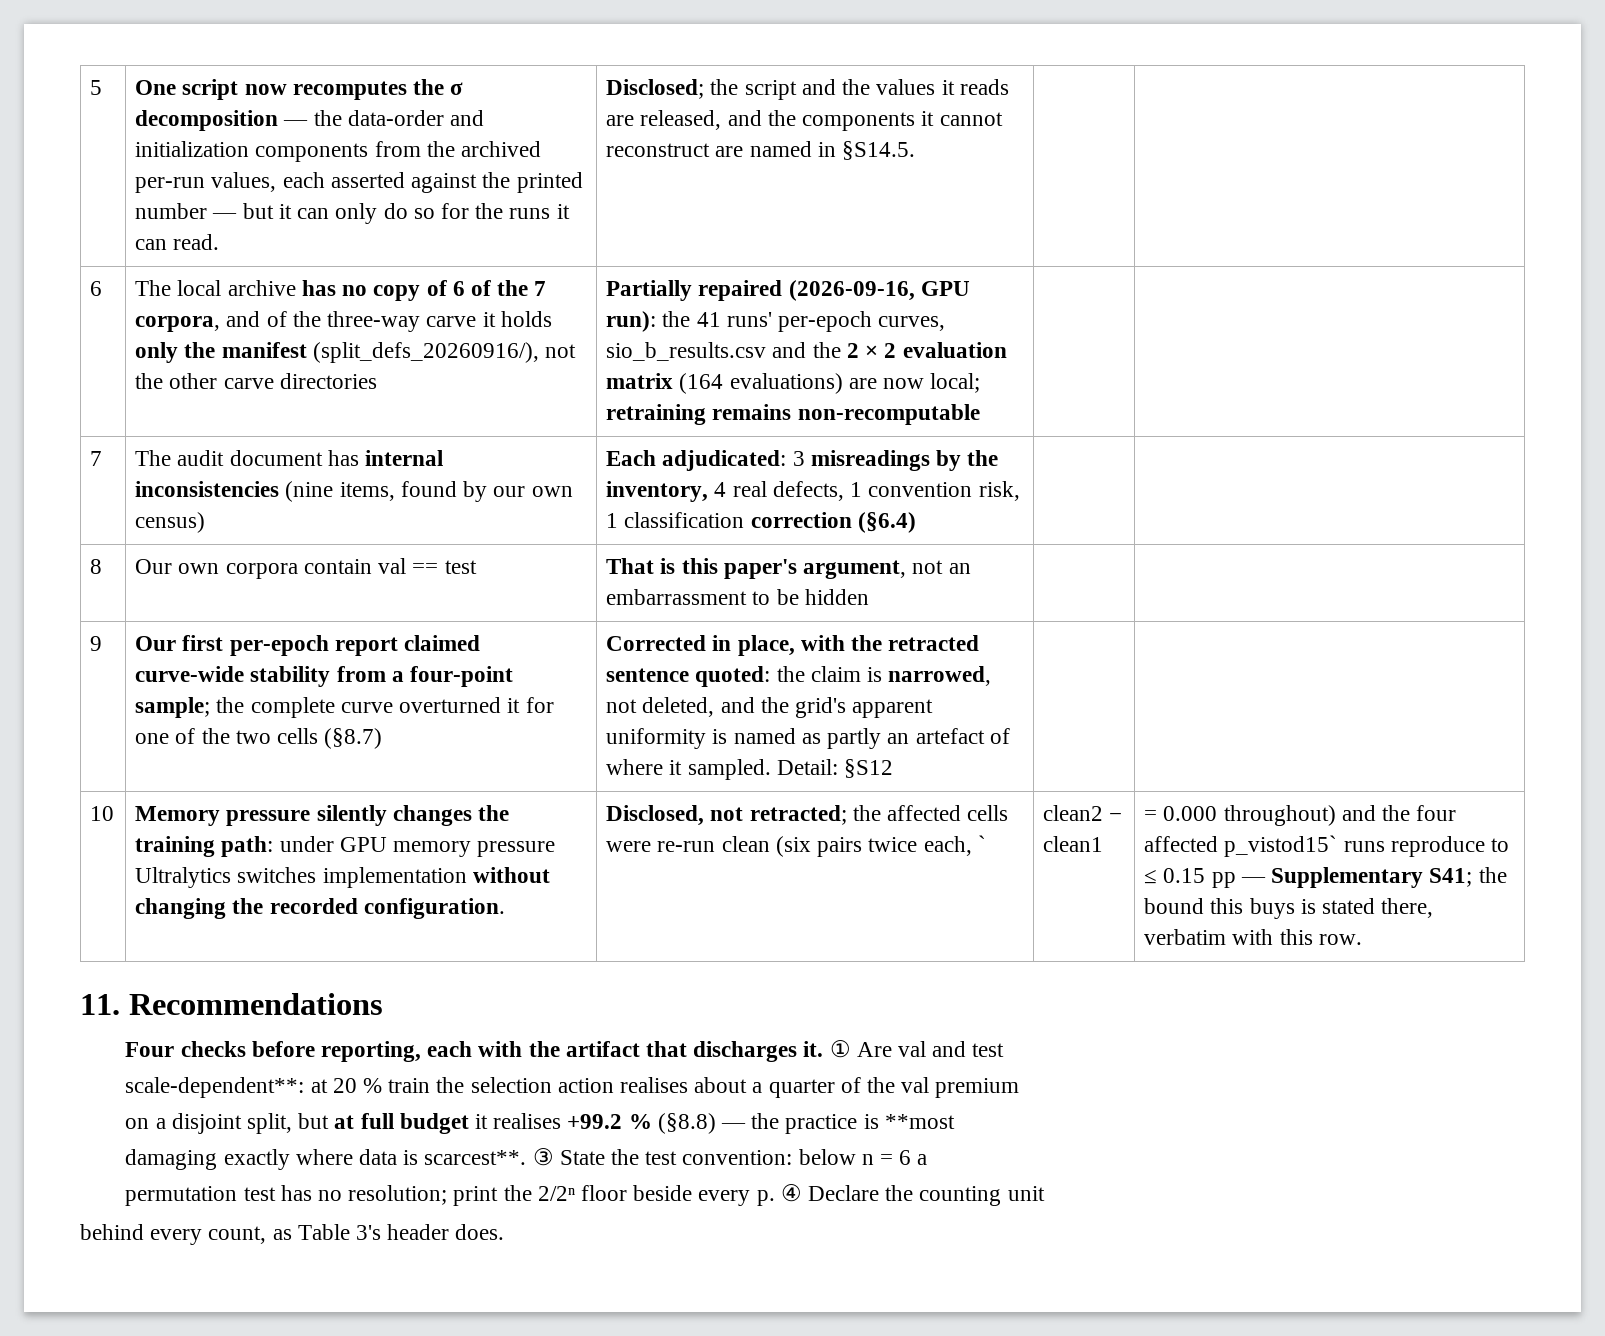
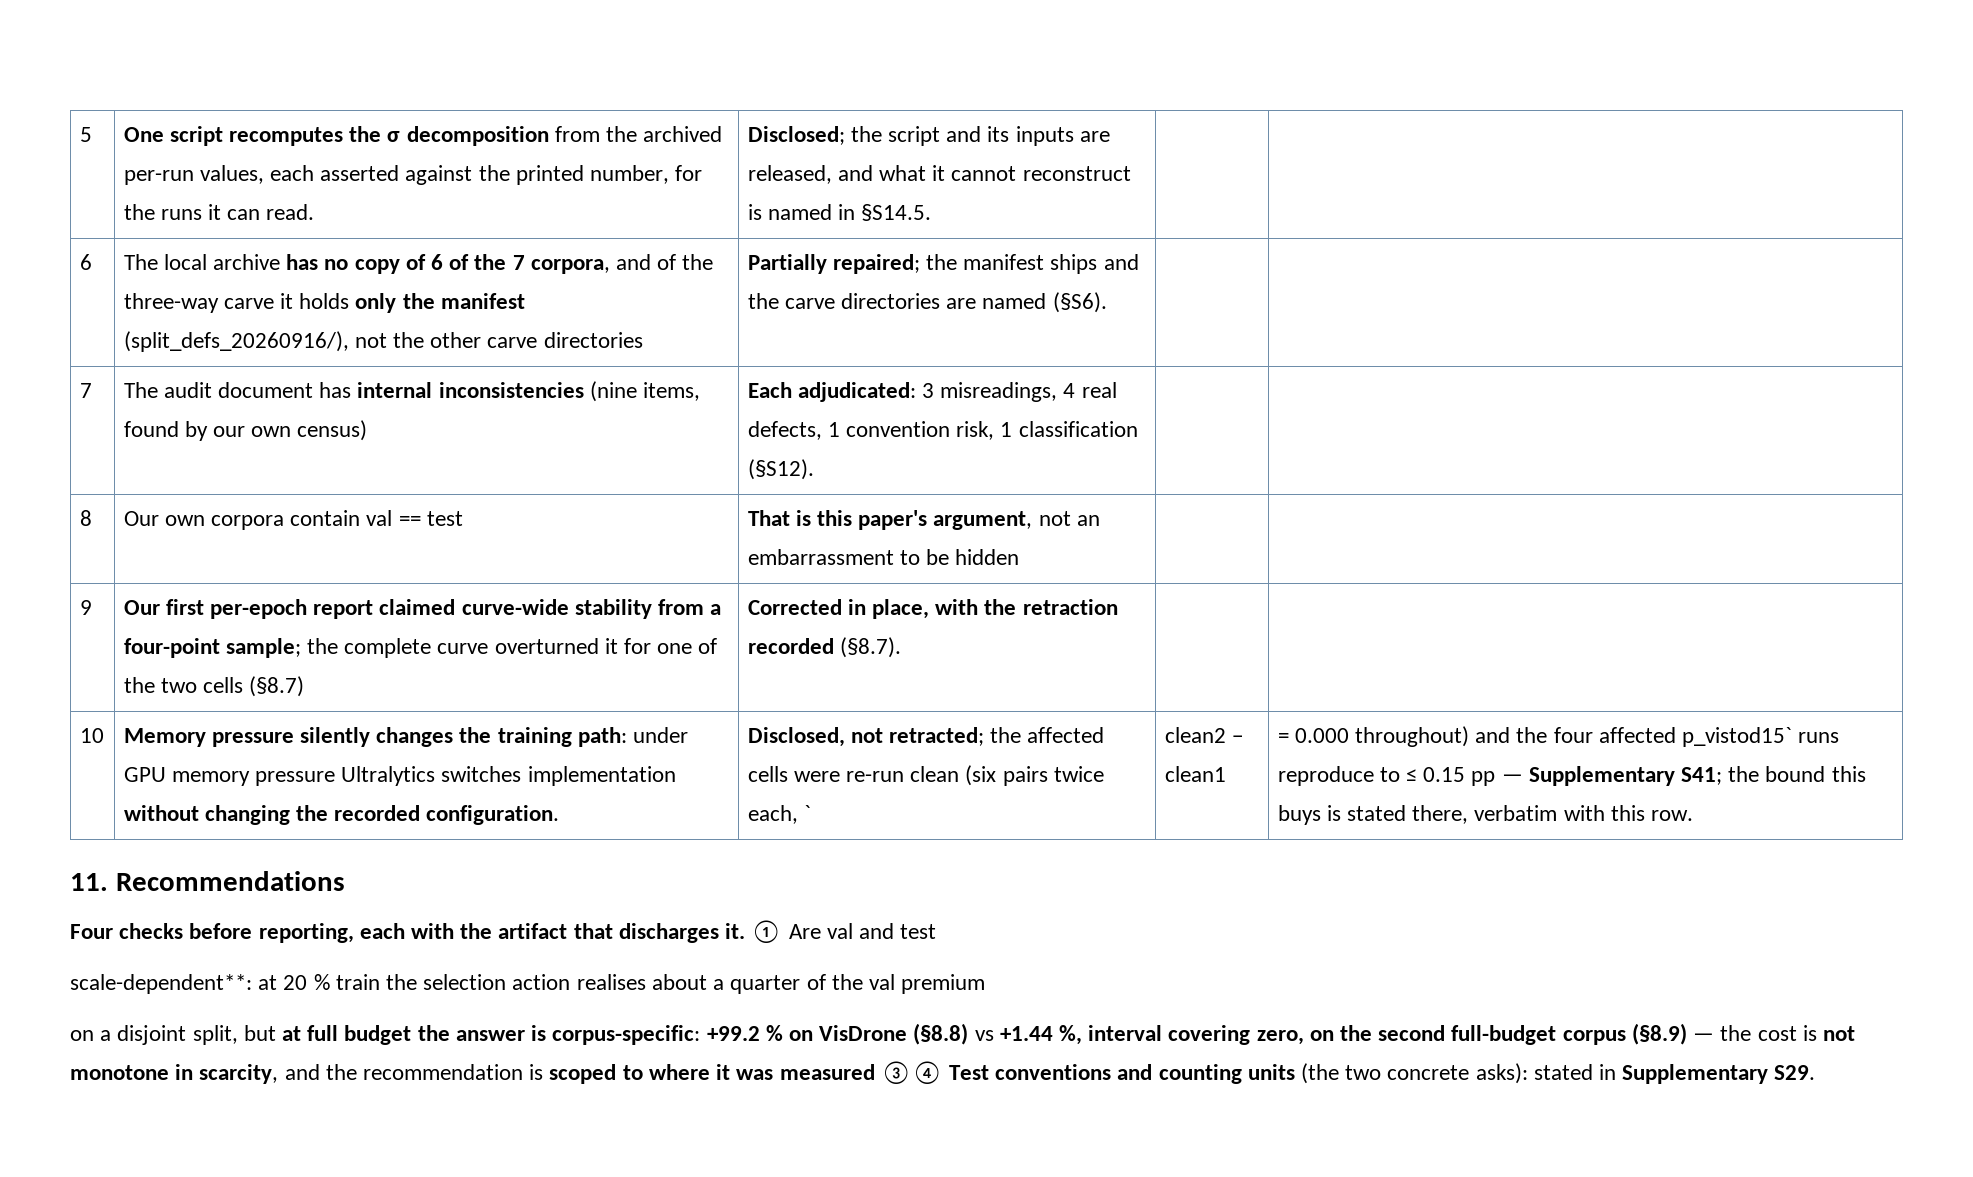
[244,84,287,95] now -> (223, 136) none
[283,110,485,126] [135,141,369,162] — the data-order and initialization components -> (549, 136) none
[135,203,435,224] number — but it can only do so -> [590,165,670,184] number,
[842,79,1009,95] the values it reads -> [987,126,1074,146] its inputs
[767,110,916,131] the components -> [878,165,926,181] what
[715,146,744,157] are -> [747,204,762,220] is
[698,280,970,301] [606,311,946,332] [606,342,1007,361] [606,373,981,394] [606,404,980,425] repaired (2026-09-16, GPU run): the 41 runs' per-epoch curves, sio_b_results.csv and the 2 × 2 evaluation matrix (164 evaluations) are now local; retraining remains non-recomputable -> [832,254,1139,274] [747,292,1107,313] repaired; the manifest ships and the carve directories are named (§S6).
[810,450,999,471] [606,481,709,502] misreadings by the inventory, -> [940,382,1058,402] misreadings,
[750,512,916,533] correction (§6.4) -> [747,459,814,480] (§S12).
[888,635,980,651] [606,666,992,687] [606,697,934,718] [606,728,1010,749] [606,759,894,780] retracted sentence quoted: the claim is narrowed, not deleted, and the grid's apparent uniformity is named as partly an artefact of where it sampled. Detail: §S12 -> [1022,599,1118,615] [747,637,901,658] retraction recorded (§8.7).
[474,1113,955,1134] [125,1148,928,1170] [125,1184,1045,1206] [80,1224,505,1245] it realises +99.2 % (§8.8) — the practice is **most // damaging exactly where data is scarcest**. ③ State the test convention: below n = 6 a // permutation test has no resolution; print the 2/2ⁿ floor beside every p. ④ Declare the counting unit // behind every count, as Table 3's header does. -> [417,1023,1855,1045] [70,1061,1816,1084] the answer is corpus-specific: +99.2 % on VisDrone (§8.8) vs +1.44 %, interval covering zero, on the second full-budget corpus (§8.9) — the cost is not monotone in scarcity, and the recommendation is scoped to where it was measured ③④ Test conventions and counting units (the two concrete asks): stated in Supplementary S29.

